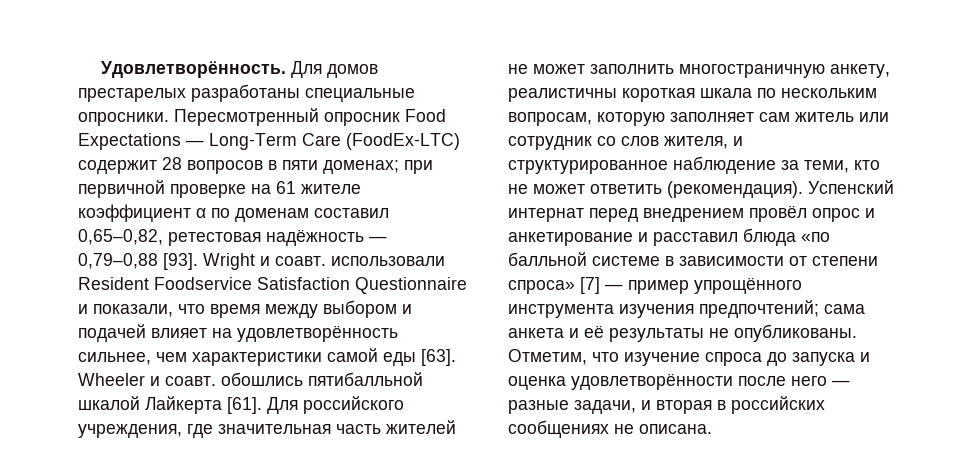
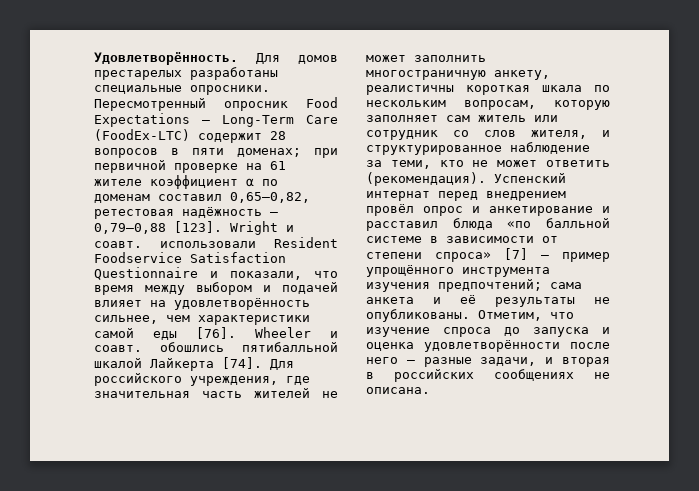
[163,253,198,270] [93]. -> [174,221,222,233] [123].
[421,349,456,366] [63]. -> [196,327,236,339] [76].
[227,397,262,414] [61]. -> [222,357,262,369] [74].

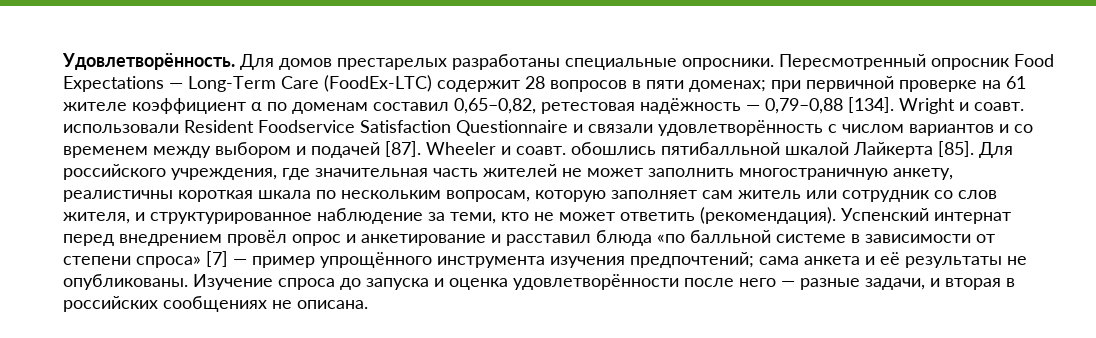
[174,221,222,233] [123]. -> [848,97,894,113] [134].
[230,271,338,280] [94,282,338,295] [94,298,310,310] [94,315,310,325] [94,327,236,340] показали, что время между выбором и подачей влияет на удовлетворённость сильнее, чем характеристики самой еды [76]. -> [588,120,1033,136] [63,141,421,158] связали удовлетворённость с числом вариантов и со временем между выбором и подачей [87].
[222,357,262,369] [74]. -> [938,141,974,157] [85].
[478,310,574,321] [366,327,430,337] Отметим, что изучение -> [193,274,273,290] Изучение

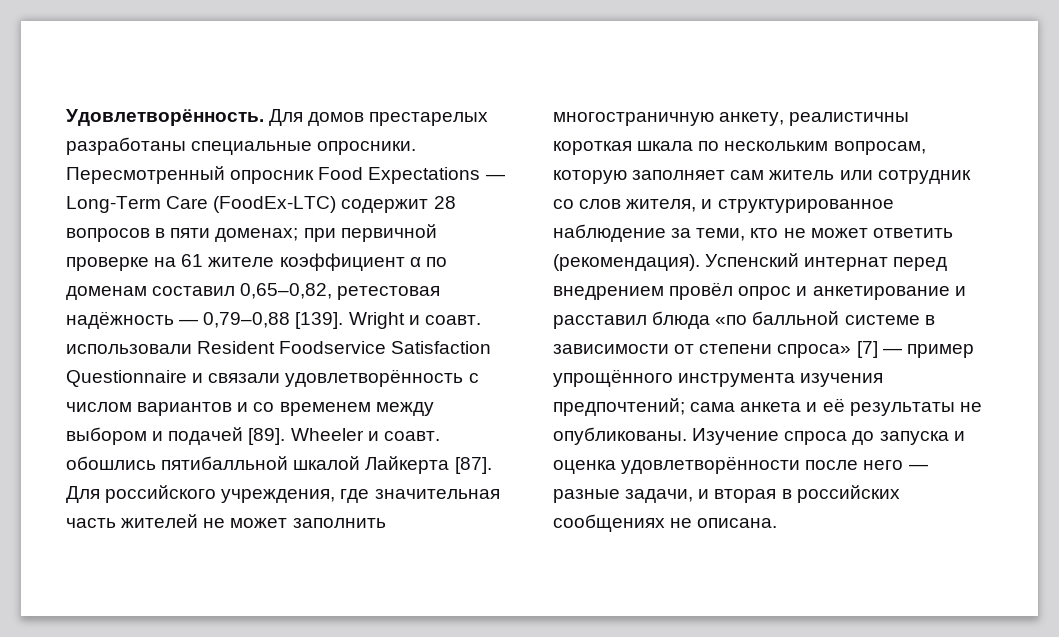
[848,97,894,113] [134]. -> [295,312,344,329] [139].
[385,141,421,157] [87]. -> [248,428,286,445] [89].
[938,141,974,157] [85]. -> [454,457,492,474] [87].

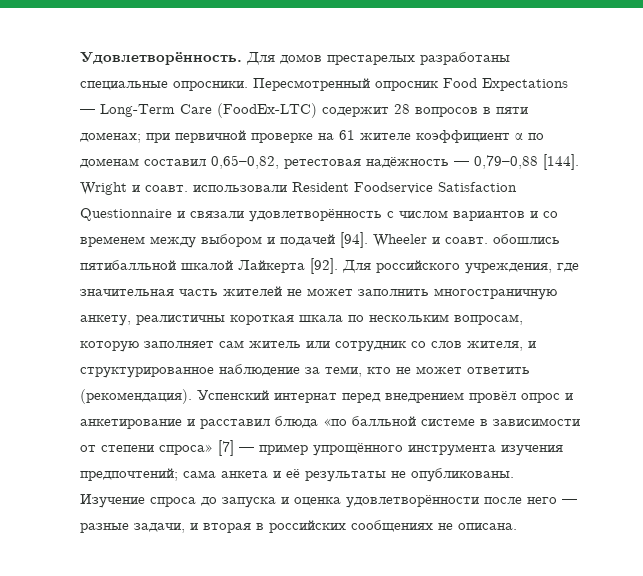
[295,312,344,329] [139]. -> [543,154,579,170] [144].
[248,428,286,445] [89]. -> [340,232,368,248] [94].
[454,457,492,474] [87]. -> [310,258,338,274] [92].

